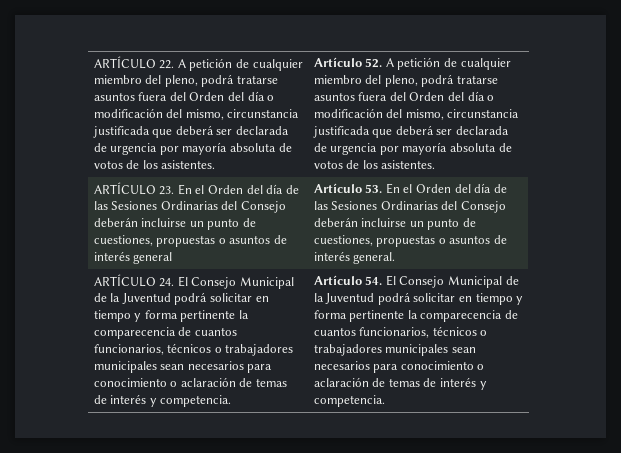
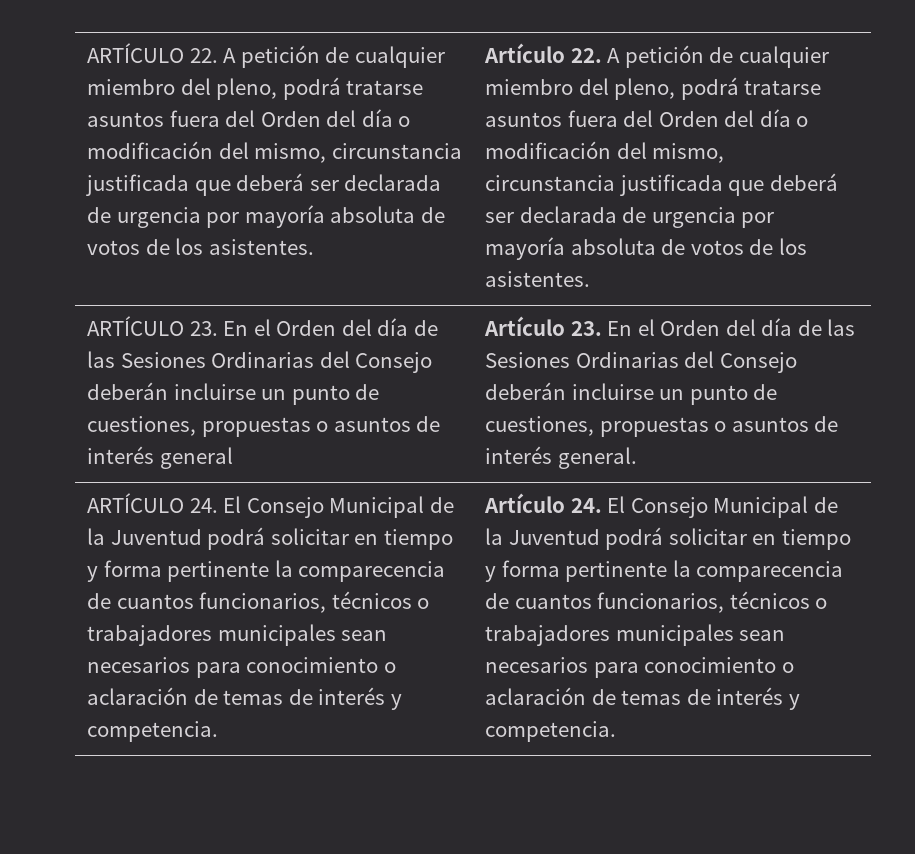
[365,58,383,68] 52. -> [570,48,602,63] 22.
[365,184,383,193] 53. -> [570,321,602,336] 23.
[365,276,383,285] 54. -> [570,498,602,513] 24.

